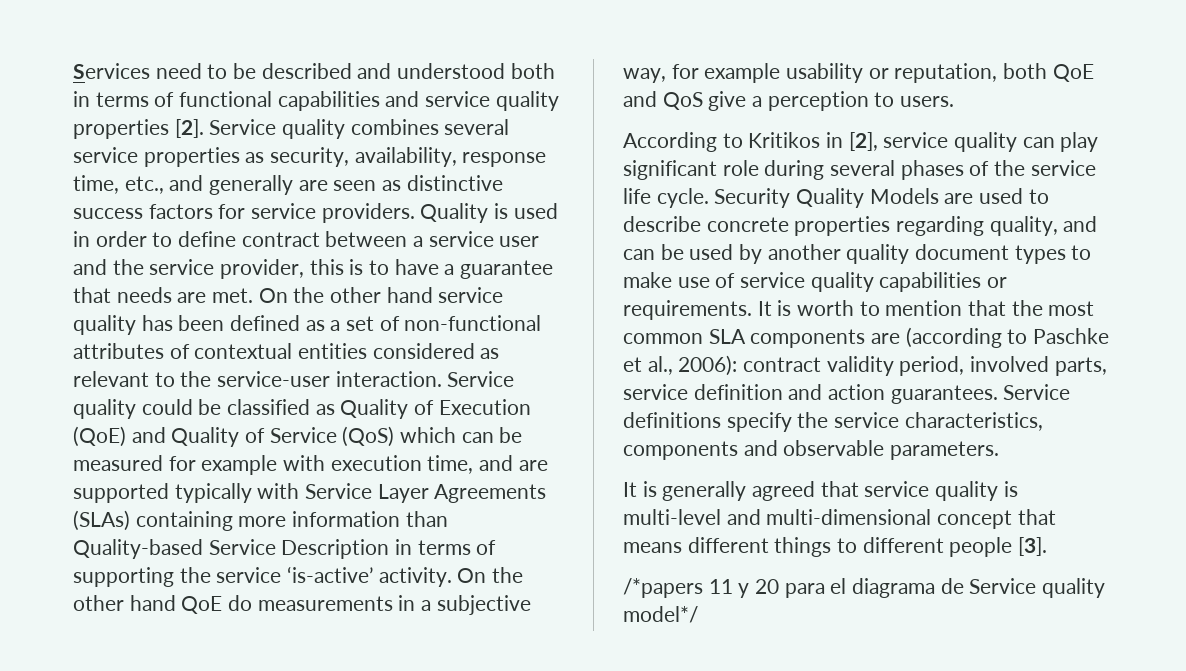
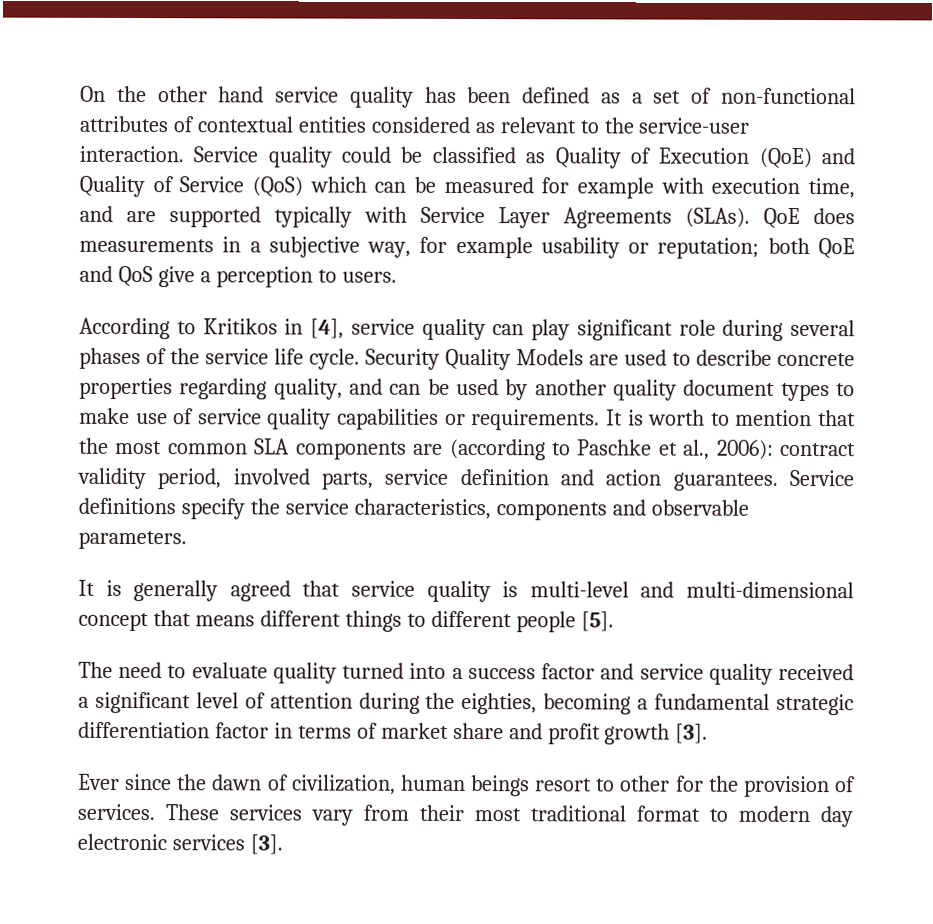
[73,63,555,79] [73,91,559,111] [73,119,510,139] [73,147,547,167] [73,175,503,195] [73,203,558,223] [73,231,540,247] [73,259,554,279] [73,287,254,303] Services need to be described and understood both in terms of functional capabilities and service quality properties [2]. Service quality combines several service properties as security, availability, response time, etc., and generally are seen as distinctive success factors for service providers. Quality is used in order to define contract between a service user and the service provider, this is to have a guarantee that needs are met. -> (80, 93) none
[73,510,448,531] [73,539,497,559] [73,566,524,587] [73,595,253,614] (SLAs) containing more information than Quality-based Service Description in terms of supporting the service ‘is-active’ activity. On the other hand QoE do -> [685,207,855,228] (SLAs). QoE does
[894,63,998,83] reputation, -> [657,237,760,259] reputation;
[848,132,878,151] [2], -> [310,318,344,339] [4],
[1018,537,1048,556] [623,578,1106,598] [623,606,698,623] [3]. // /*papers 11 y 20 para el diagrama de Service quality model*/ -> [580,611,614,632] [78,661,855,685] [78,691,854,716] [78,721,709,745] [78,773,856,798] [77,803,853,828] [77,833,283,855] [5]. // The need to evaluate quality turned into a success factor and service quality received a significant level of attention during the eighties, becoming a fundamental strategic differentiation factor in terms of market share and profit growth [3]. // Ever since the dawn of civilization, human beings resort to other for the provision of services. These services vary from their most traditional format to modern day electronic services [3].

